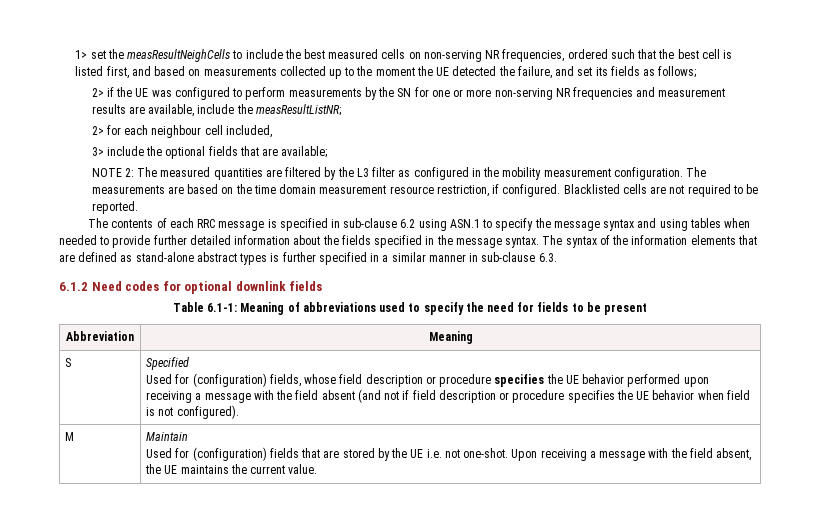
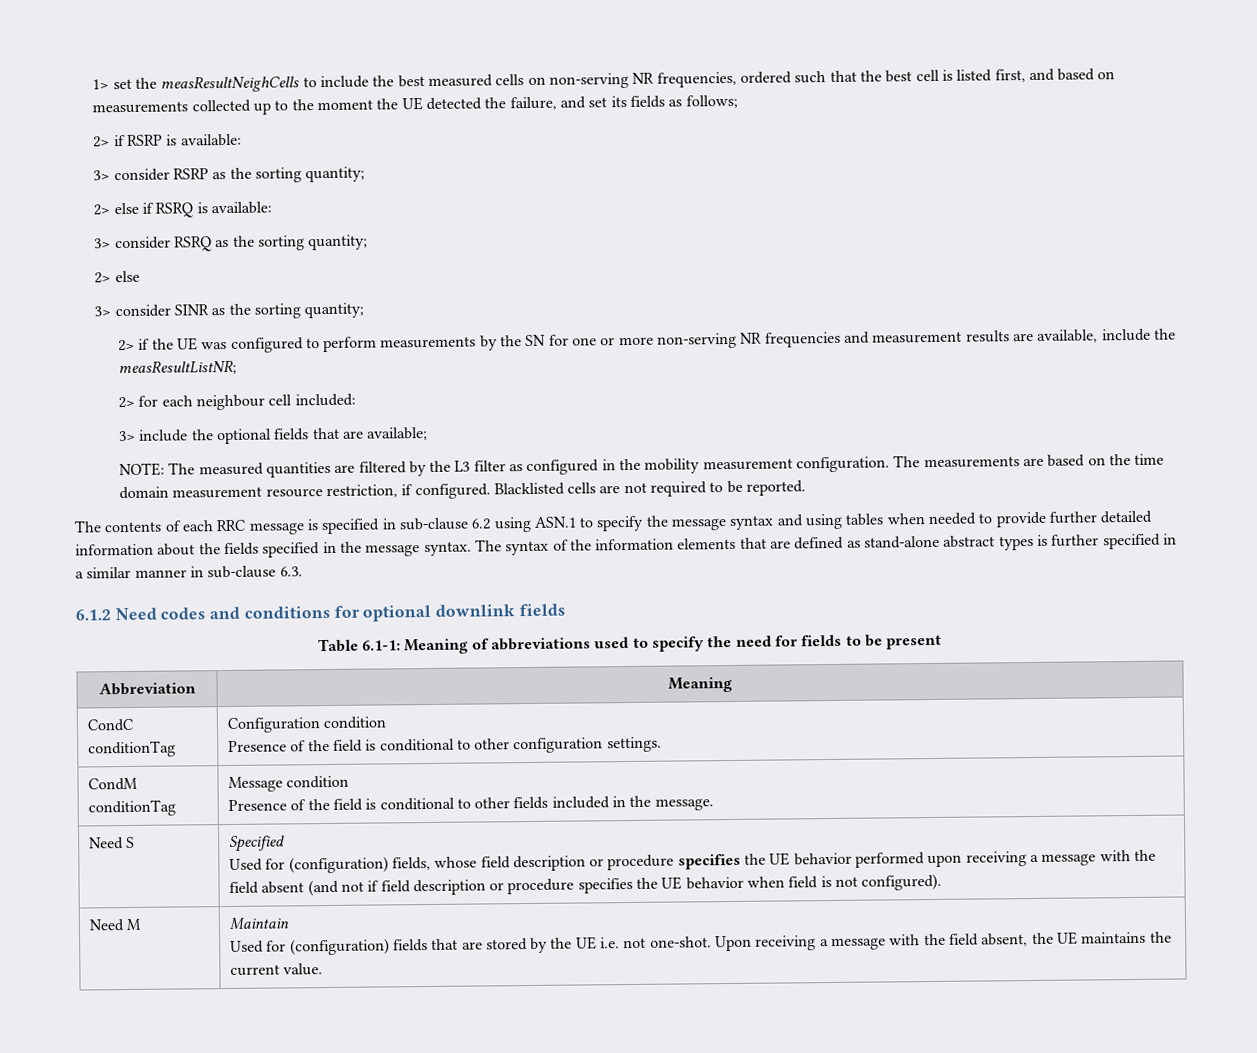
(697, 72) none -> [93,133,242,148] [93,166,366,183] [93,201,273,218] [94,234,369,252] [94,270,140,284] [94,302,365,319] // 2> if RSRP is available: // 3> consider RSRP as the sorting quantity; // 2> else if RSRQ is available: // 3> consider RSRQ as the sorting quantity; // 2> else // 3> consider SINR as the sorting quantity;
[225,125,272,138] included, -> [294,393,356,407] included:
[91,168,134,177] NOTE 2: -> [118,462,165,477] NOTE:
(160, 286) none -> [209,605,330,620] and conditions
(473, 337) none -> [86,718,134,732] [87,740,176,758] [226,716,387,734] [227,736,662,754] [87,777,138,791] [87,799,176,817] [227,775,350,793] [227,795,714,812] [88,837,124,850] CondC conditionTag | Configuration condition // Presence of the field is conditional to other configuration settings. // CondM conditionTag | Message condition // Presence of the field is conditional to other fields included in the message. // Need
(239, 412) none -> [88,919,124,932] Need

